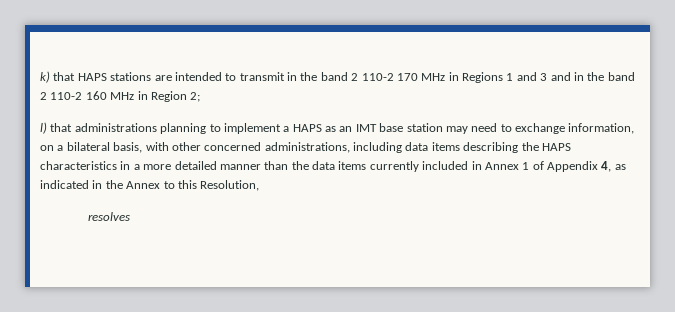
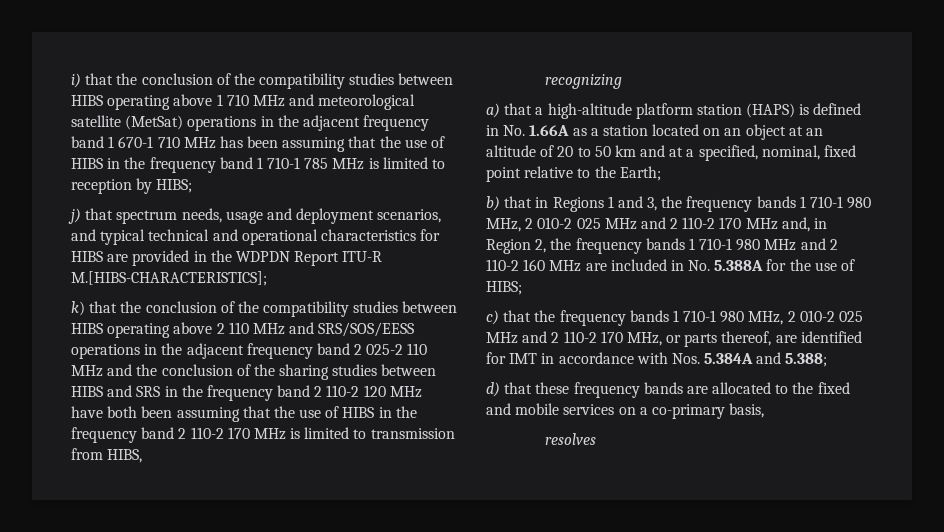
[40,71,318,83] k) that HAPS stations are intended to transmit in the -> [71,73,454,89] [71,94,416,110] [71,115,430,131] [71,136,446,152] [71,157,446,173] [71,178,193,194] [68,208,442,224] [71,229,441,245] [71,250,383,266] [71,271,267,286] [71,301,458,317] [71,322,415,338] [71,343,428,359] [71,364,437,380] [71,385,422,401] [71,406,417,422] [71,427,137,443] i) that the conclusion of the compatibility studies between HIBS operating above 1 710 MHz and meteorological satellite (MetSat) operations in the adjacent frequency band 1 670-1 710 MHz has been assuming that the use of HIBS in the frequency band 1 710-1 785 MHz is limited to reception by HIBS; // j) that spectrum needs, usage and deployment scenarios, and typical technical and operational characteristics for HIBS are provided in the WDPDN Report ITU-R M.[HIBS-CHARACTERISTICS]; // k) that the conclusion of the compatibility studies between HIBS operating above 2 110 MHz and SRS/SOS/EESS operations in the adjacent frequency band 2 025-2 110 MHz and the conclusion of the sharing studies between HIBS and SRS in the frequency band 2 110-2 120 MHz have both been assuming that the use of HIBS in the frequency
[448,72,635,83] [40,91,201,102] [40,122,635,134] in Regions 1 and 3 and in the band 2 110-2 160 MHz in Region 2; // l) that administrations planning to implement a HAPS as an IMT base station may need to exchange information, -> [290,427,455,439] [71,448,143,463] [544,74,622,89] [486,103,862,119] [486,124,824,140] [486,145,857,161] [486,166,661,182] [486,196,872,212] [486,217,828,232] [486,238,838,254] [486,259,856,272] [486,281,522,295] [486,310,864,326] [486,331,862,347] [486,352,828,367] [486,382,850,398] [486,403,615,415] is limited to transmission from HIBS, // recognizing // a) that a high-altitude platform station (HAPS) is defined in No. 1.66A as a station located on an object at an altitude of 20 to 50 km and at a specified, nominal, fixed point relative to the Earth; // b) that in Regions 1 and 3, the frequency bands 1 710-1 980 MHz, 2 010-2 025 MHz and 2 110-2 170 MHz and, in Region 2, the frequency bands 1 710-1 980 MHz and 2 110-2 160 MHz are included in No. 5.388A for the use of HIBS; // c) that the frequency bands 1 710-1 980 MHz, 2 010-2 025 MHz and 2 110-2 170 MHz, or parts thereof, are identified for IMT in accordance with Nos. 5.384A and 5.388; // d) that these frequency bands are allocated to the fixed and mobile services
[66,142,110,151] bilateral -> [651,404,725,419] co-primary
[145,142,571,153] [40,161,626,172] [40,180,260,191] with other concerned administrations, including data items describing the HAPS characteristics in a more detailed manner than the data items currently included in Annex 1 of Appendix 4, as indicated in the Annex to this Resolution, -> (765, 410) none

